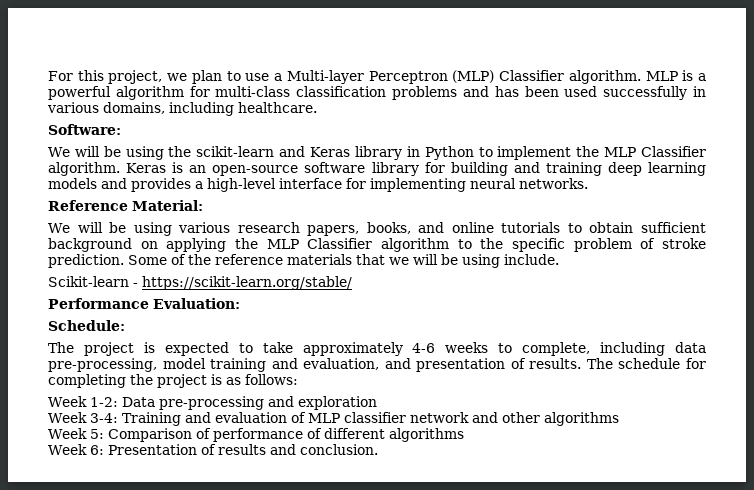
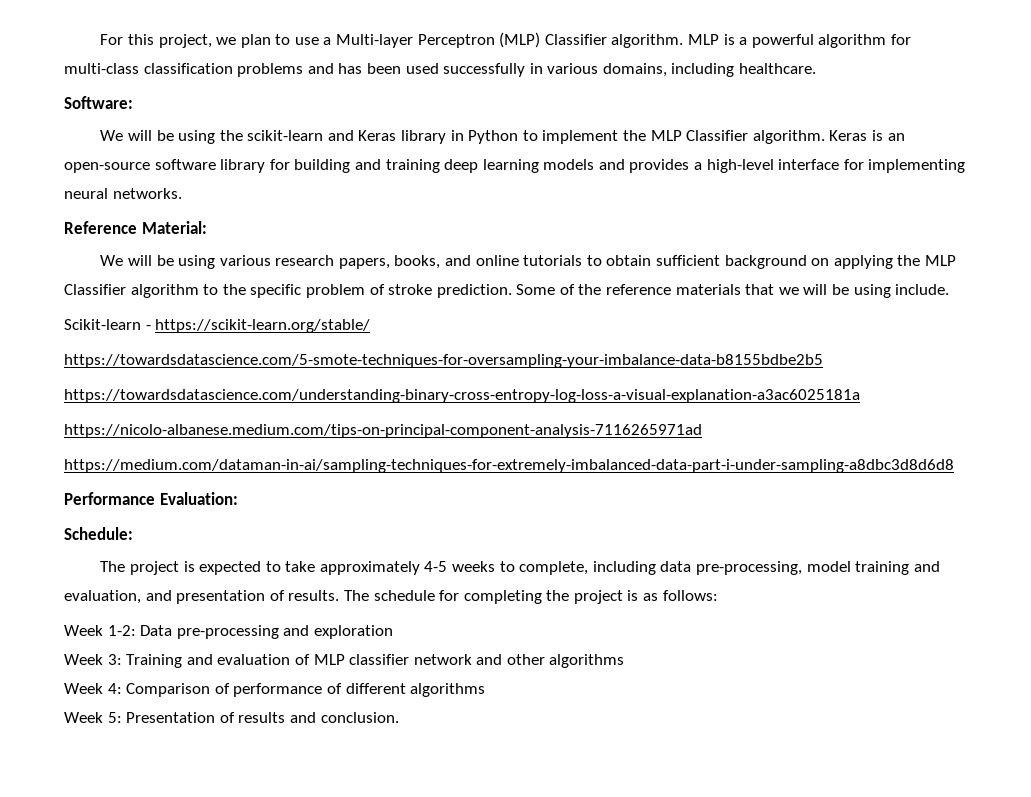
(352, 283) none -> [64,354,823,368] [64,389,860,403] [64,424,702,438] [64,459,954,473] // https://towardsdatascience.com/5-smote-techniques-for-oversampling-your-imbalance-data-b8155bdbe2b5 // https://towardsdatascience.com/understanding-binary-cross-entropy-log-loss-a-visual-explanation-a3ac6025181a // https://nicolo-albanese.medium.com/tips-on-principal-component-analysis-7116265971ad // https://medium.com/dataman-in-ai/sampling-techniques-for-extremely-imbalanced-data-part-i-under-sampling-a8dbc3d8d6d8
[412,343,436,353] 4-6 -> [424,561,448,572] 4-5
[89,413,118,423] 3-4: -> [107,654,122,665] 3:
[89,429,104,439] 5: -> [107,683,122,694] 4:
[89,445,104,455] 6: -> [107,712,122,723] 5:

